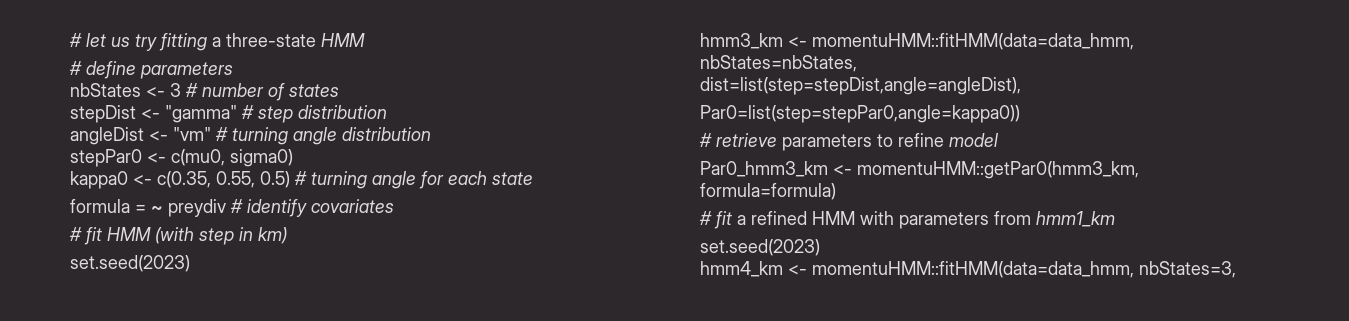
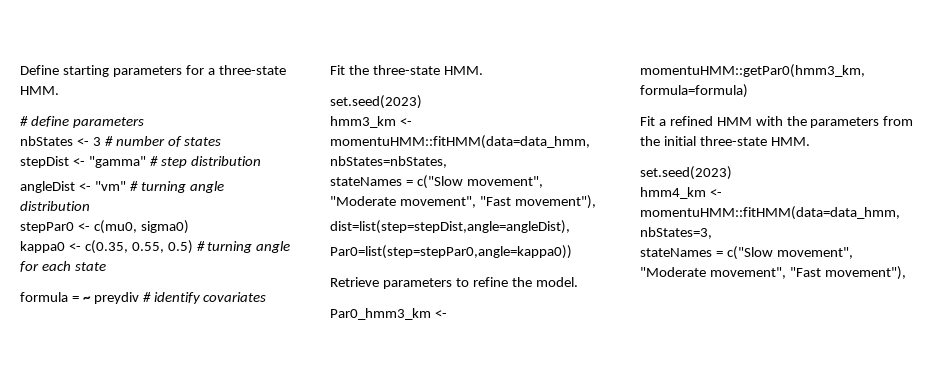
[69,33,207,51] # let us try fitting -> [20,65,204,77] Define starting parameters for
[321,33,365,47] HMM -> [20,86,59,95] HMM.
[69,227,287,245] # fit HMM (with step in km) -> [330,65,483,75] Fit the three-state HMM.
(857, 63) none -> [330,175,543,189] [330,195,596,209] // stateNames = c("Slow movement", "Moderate movement", "Fast movement"),
[699,133,777,147] # retrieve -> [330,277,379,287] Retrieve
[949,133,998,147] model -> [511,277,578,287] the model.
[699,211,732,229] # fit -> [640,116,655,126] Fit
(894, 218) none -> [786,116,807,126] the
[1036,211,1115,227] hmm1_km -> [640,136,810,146] the initial three-state HMM.
(1236, 269) none -> [640,246,853,260] [640,266,906,280] // stateNames = c("Slow movement", "Moderate movement", "Fast movement"),

